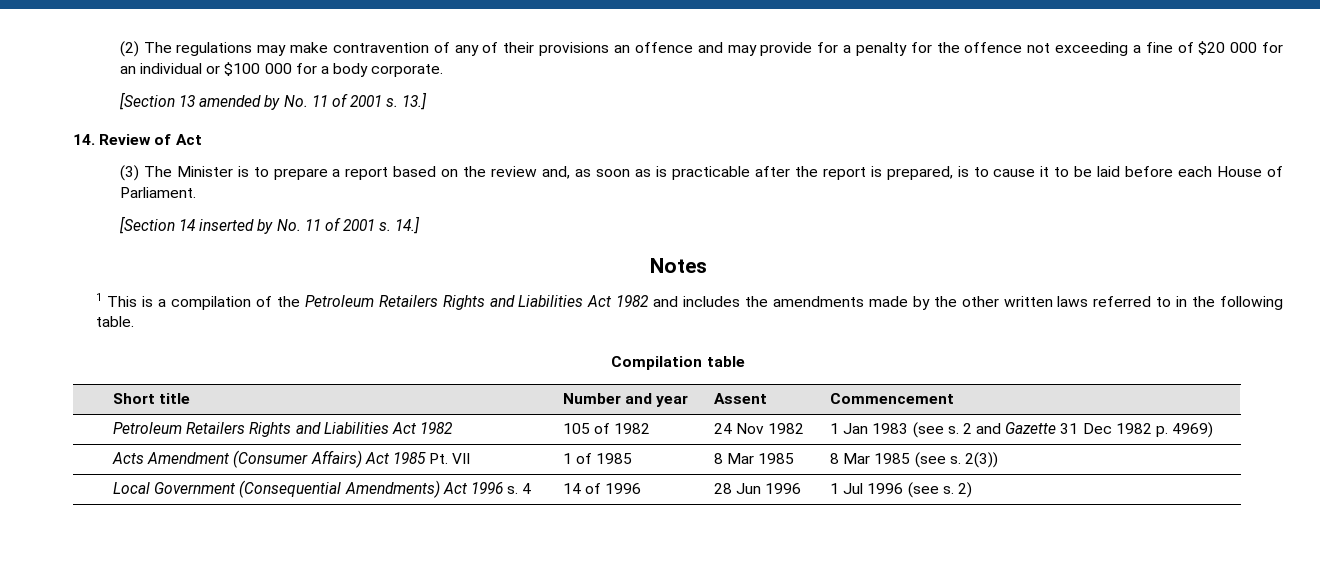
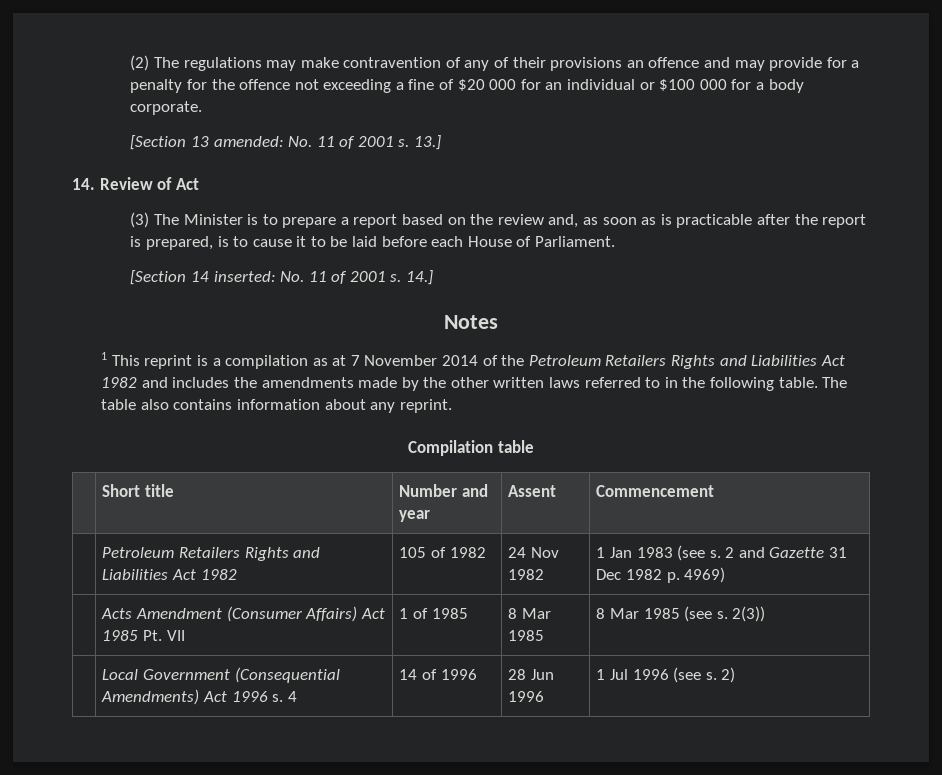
[199,95,281,110] amended by -> [213,136,284,147] amended:
[199,219,274,234] inserted by -> [213,271,276,282] inserted:
(138, 301) none -> [144,355,193,369] reprint
(252, 303) none -> [312,355,479,366] as at 7 November 2014
(135, 321) none -> [822,377,848,388] [101,399,452,413] The table also contains information about any reprint.

